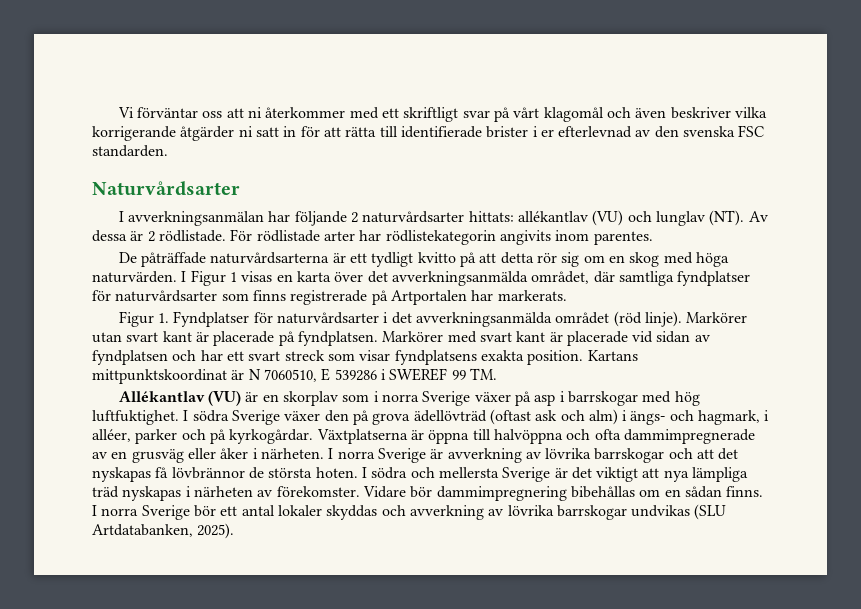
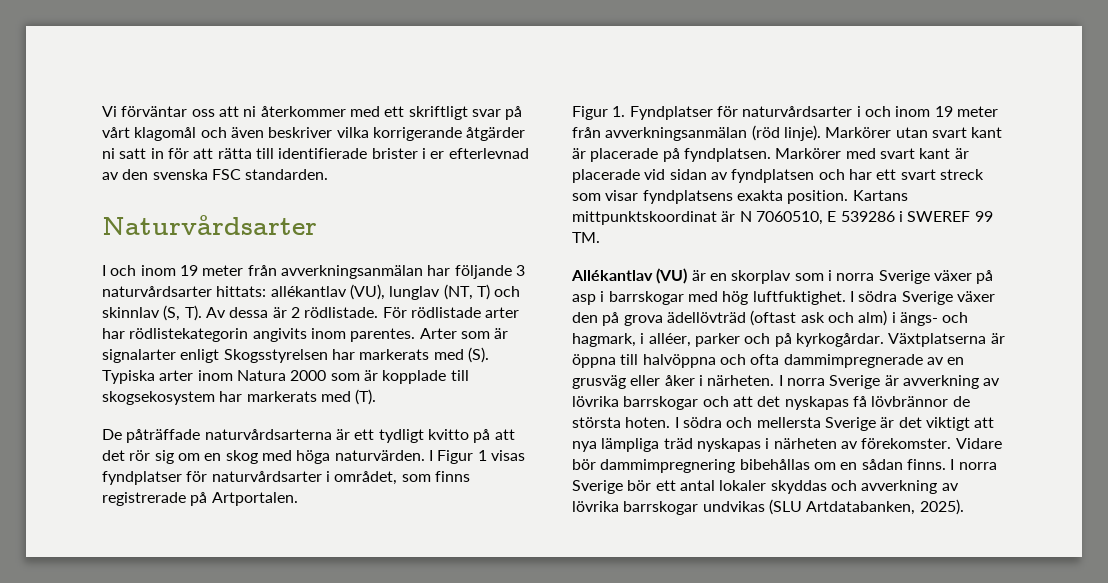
(124, 216) none -> [110,265,277,276] och inom 19 meter från
[351,212,359,223] 2 -> [515,265,525,276] 3
[592,210,745,226] (VU) och lunglav (NT). -> [349,284,521,300] [102,305,202,321] (VU), lunglav (NT, T) och skinnlav (S, T).
(653, 238) none -> [419,328,509,339] [102,347,489,363] [102,370,469,384] [102,389,377,405] Arter som är signalarter enligt Skogsstyrelsen har markerats med (S). Typiska arter inom Natura 2000 som är kopplade till skogsekosystem har markerats med (T).
[500,252,534,264] detta -> [102,450,125,461] det
[276,271,674,286] en karta över det avverkningsanmälda området, där samtliga -> (525, 455) none
(218, 296) none -> [325,471,398,485] i området,
[390,290,567,305] Artportalen har markerats. -> [211,492,298,506] Artportalen.
[391,312,610,327] det avverkningsanmälda området -> [864,106,998,117] [572,127,748,141] och inom 19 meter från avverkningsanmälan

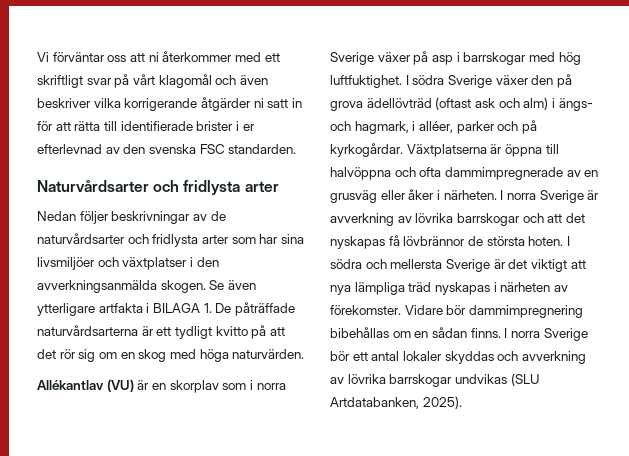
[102,265,525,279] [102,284,521,300] [102,305,520,321] [102,328,509,342] [102,347,489,363] [102,370,469,384] [102,389,377,405] // I och inom 19 meter från avverkningsanmälan har följande 3 naturvårdsarter hittats: allékantlav (VU), lunglav (NT, T) och skinnlav (S, T). Av dessa är 2 rödlistade. För rödlistade arter har rödlistekategorin angivits inom parentes. Arter som är signalarter enligt Skogsstyrelsen har markerats med (S). Typiska arter inom Natura 2000 som är kopplade till skogsekosystem har markerats med (T). // -> [153,180,279,195] [37,211,226,224] [37,233,304,247] [37,257,219,270] [37,280,256,293] [37,303,212,316] och fridlysta arter // Nedan följer beskrivningar av de naturvårdsarter och fridlysta arter som har sina livsmiljöer och växtplatser i den avverkningsanmälda skogen. Se även ytterligare artfakta i BILAGA 1.
[428,450,525,464] [102,471,470,485] [102,492,298,506] [572,106,998,120] [572,125,1003,141] [572,148,969,162] [572,169,984,183] [572,190,908,204] [572,211,993,225] [572,232,600,243] I Figur 1 visas fyndplatser för naturvårdsarter i området, som finns registrerade på Artportalen. // Figur 1. Fyndplatser för naturvårdsarter i och inom 19 meter från avverkningsanmälan (röd linje). Markörer utan svart kant är placerade på fyndplatsen. Markörer med svart kant är placerade vid sidan av fyndplatsen och har ett svart streck som visar fyndplatsens exakta position. Kartans mittpunktskoordinat är N 7060510, E 539286 i SWEREF 99 TM. -> (305, 354) none

